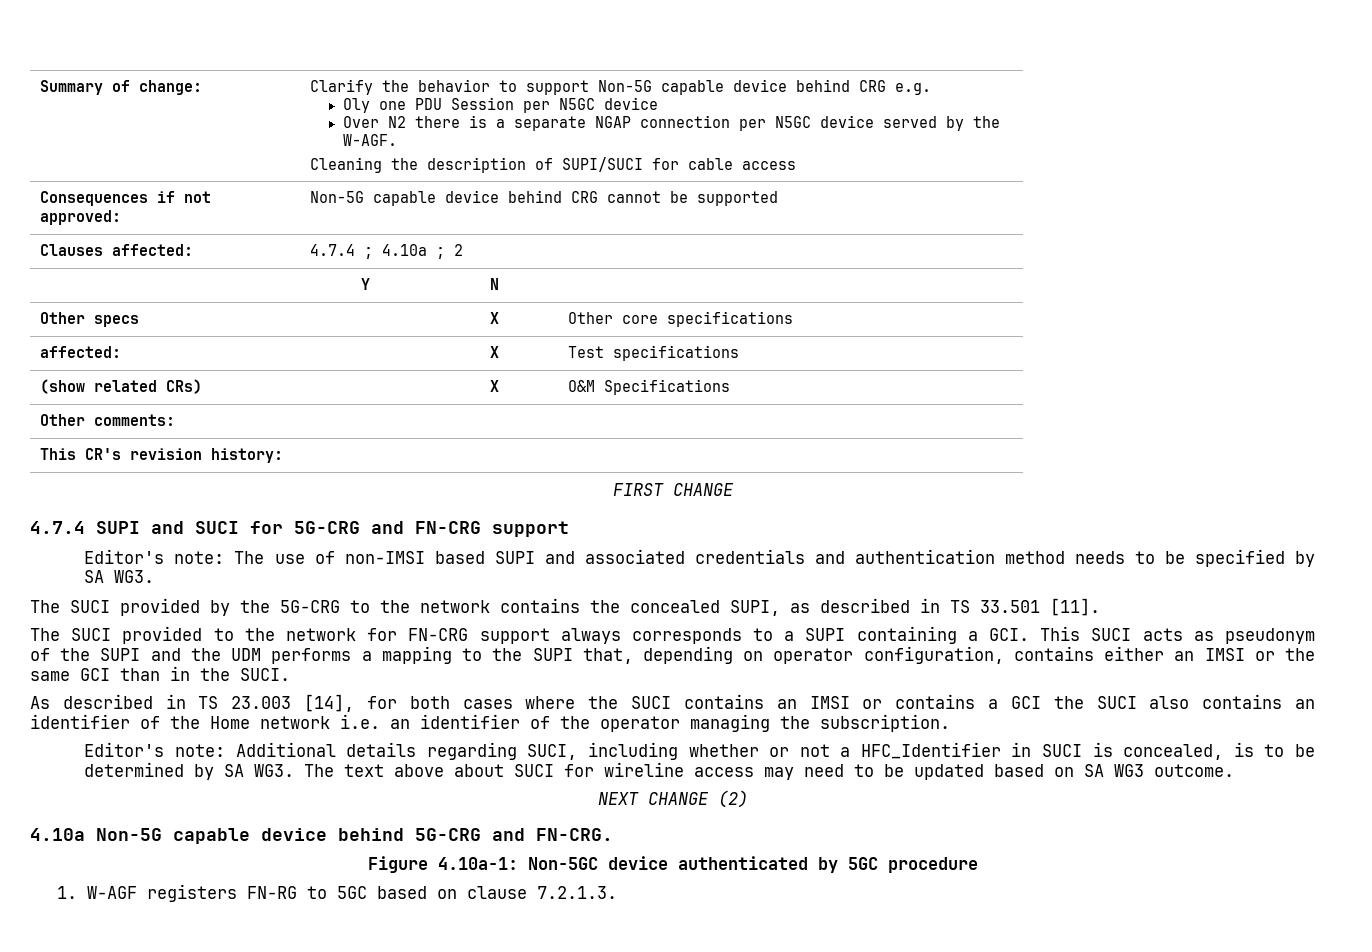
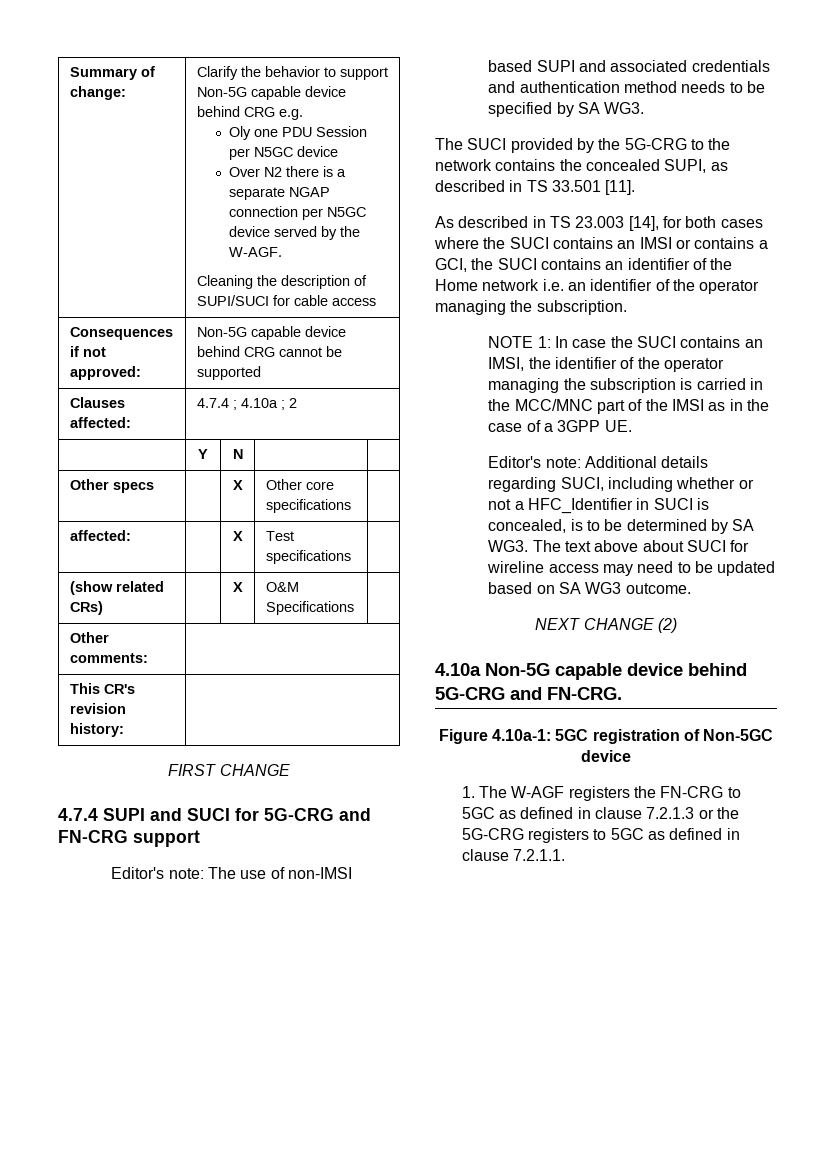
[30,626,1315,644] [30,646,1316,664] [30,666,290,681] // The SUCI provided to the network for FN-CRG support always corresponds to a SUPI containing a GCI. This SUCI acts as pseudonym of the SUPI and the UDM performs a mapping to the SUPI that, depending on operator configuration, contains either an IMSI or the same GCI than in the SUCI. -> (636, 187) none
[1010,696,1190,709] GCI the SUCI also -> [435,258,537,272] GCI, the SUCI
(950, 723) none -> [488,336,763,348] [488,357,724,372] [488,378,763,393] [488,399,769,414] [488,420,632,432] // NOTE 1: In case the SUCI contains an IMSI, the identifier of the operator managing the subscription is carried in the MCC/MNC part of the IMSI as in the case of a 3GPP UE.
(518, 863) none -> [555,729,700,744] 5GC registration of
[677,856,978,873] authenticated by 5GC procedure -> (631, 756) none
(78, 892) none -> [478,786,507,798] The
[247,886,618,899] FN-RG to 5GC based on clause 7.2.1.3. -> [633,786,741,798] [461,807,739,819] [461,828,740,843] [461,849,565,861] the FN-CRG to 5GC as defined in clause 7.2.1.3 or the 5G-CRG registers to 5GC as defined in clause 7.2.1.1.

